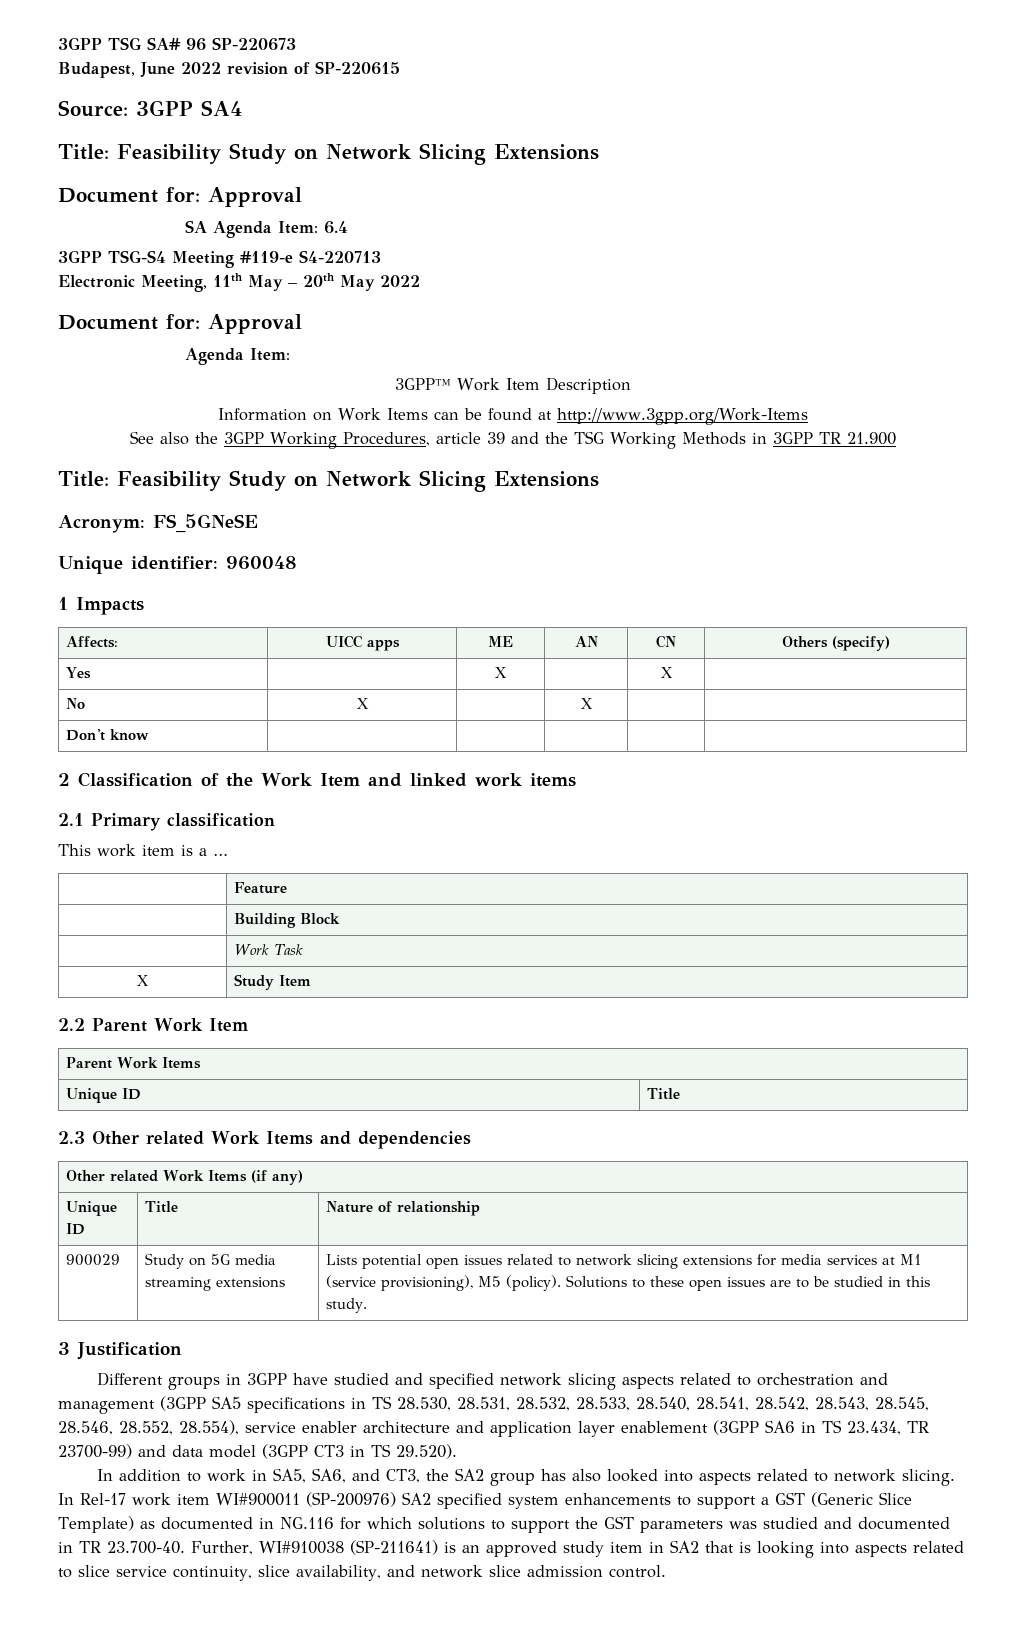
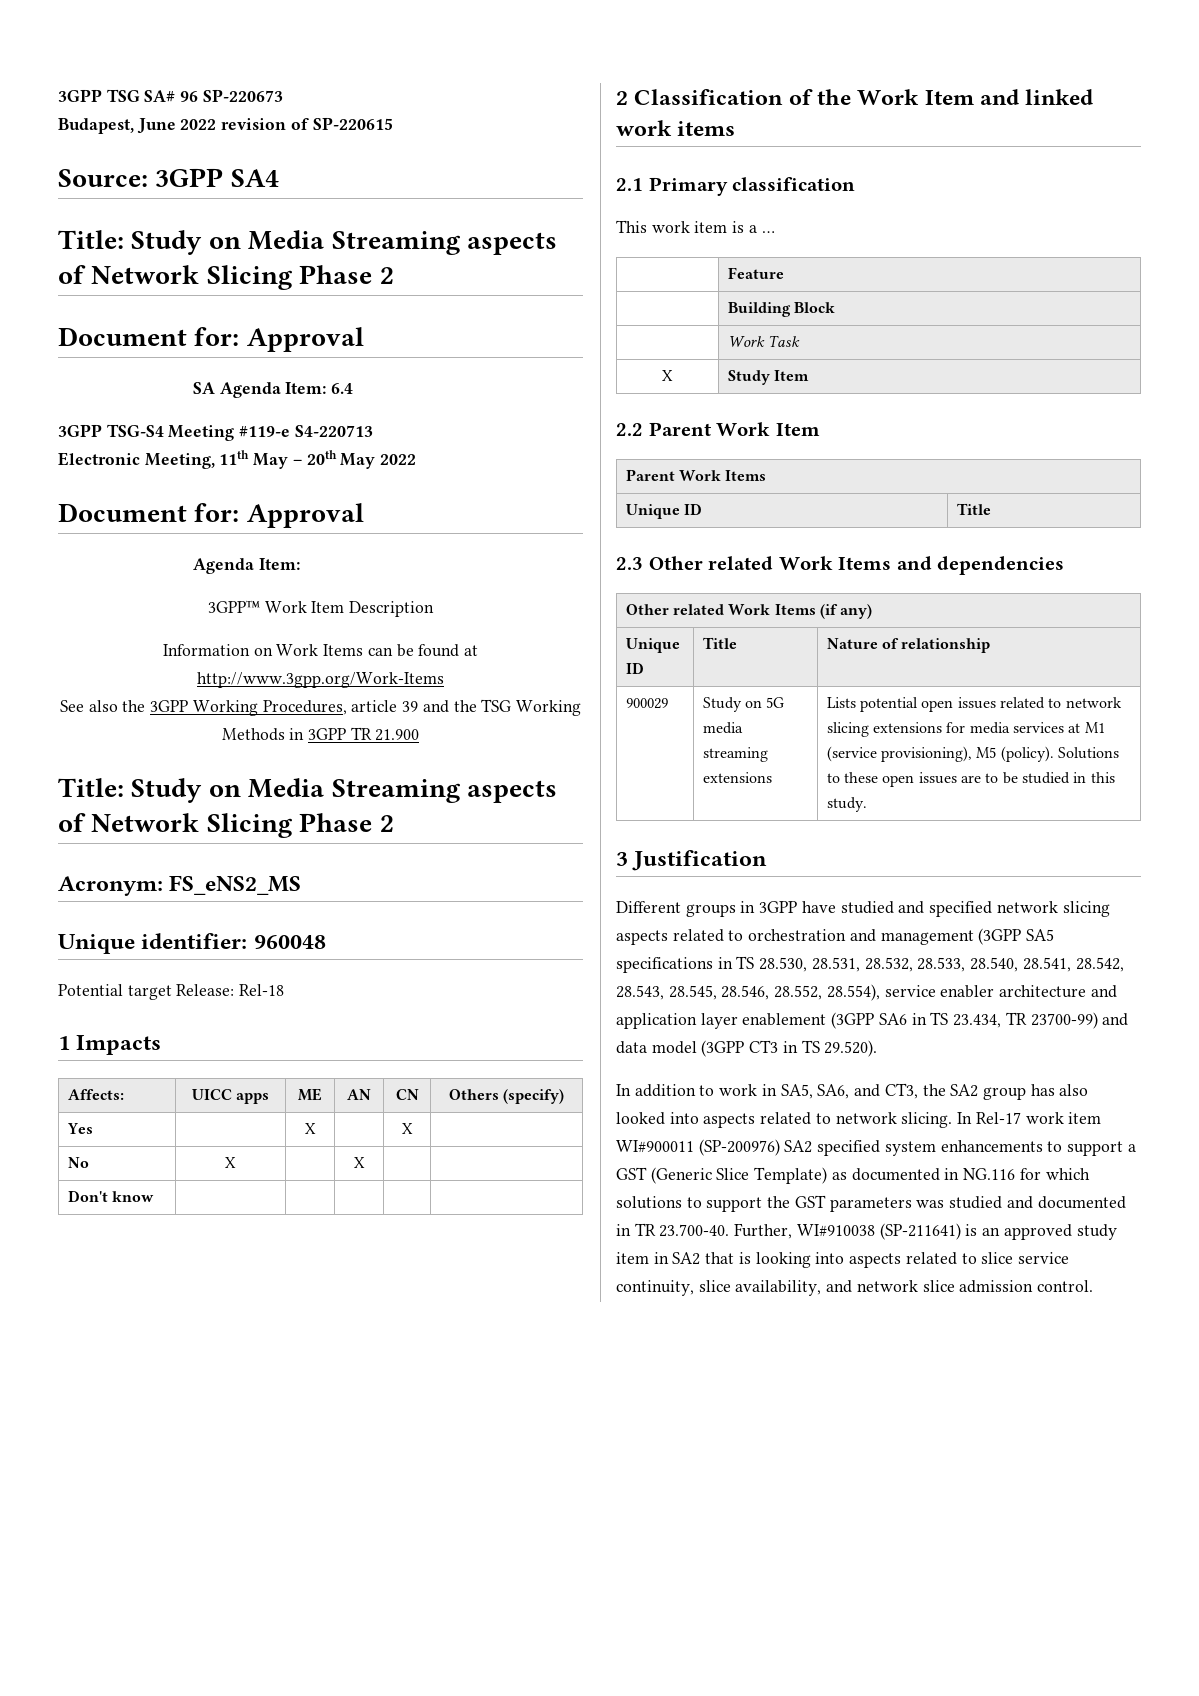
[117,143,599,165] Feasibility Study on Network Slicing Extensions -> [131,230,558,255] [58,265,394,290] Study on Media Streaming aspects of Network Slicing Phase 2
[117,470,599,492] Feasibility Study on Network Slicing Extensions -> [131,778,558,803] [58,813,394,838] Study on Media Streaming aspects of Network Slicing Phase 2
[153,514,258,533] FS_5GNeSE -> [169,875,302,895] FS_eNS2_MS
(297, 563) none -> [58,984,285,1000] // Potential target Release: Rel-18

